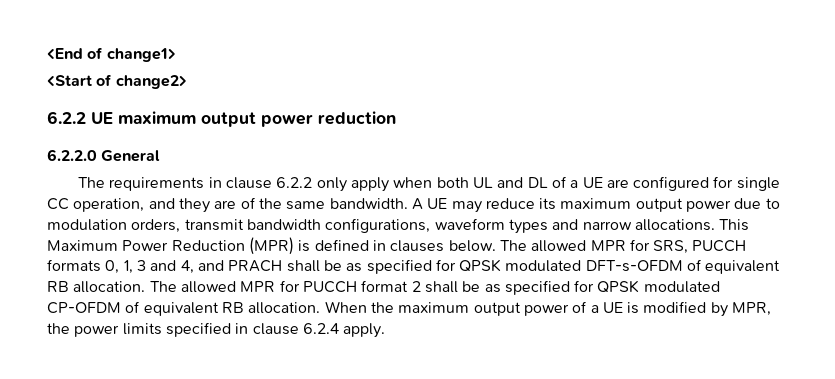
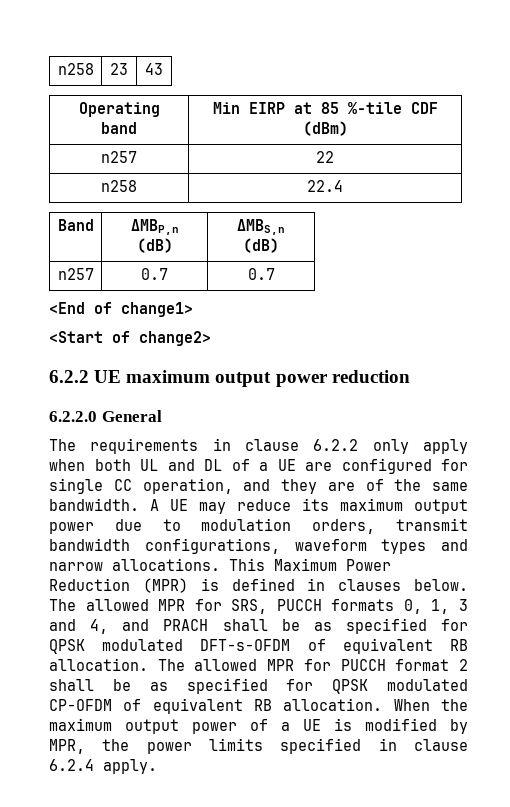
(47, 54) none -> [57,63,94,75] [110,63,128,75] [145,63,163,75] [78,102,160,117] [101,122,137,134] [212,102,438,114] [302,121,348,136] [101,151,137,163] [316,151,334,163] [101,180,137,192] [307,180,343,192] [57,219,94,231] [130,219,179,235] [136,238,173,253] [237,219,285,235] [243,238,279,253] [57,268,94,280] [141,268,168,280] [247,268,275,280] n258 | 23 | 43 // Operating band | Min EIRP at 85 %-tile CDF (dBm) // n257 | 22 // n258 | 22.4 // Band | ΔMBP,n (dB) | ΔMBS,n (dB) // n257 | 0.7 | 0.7 //

